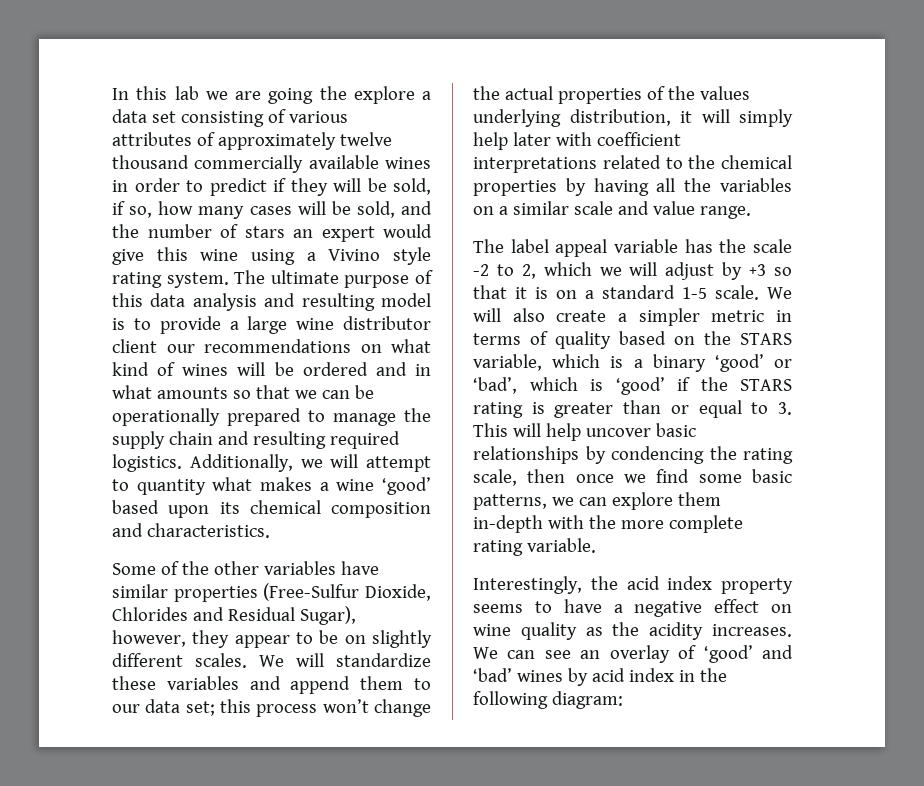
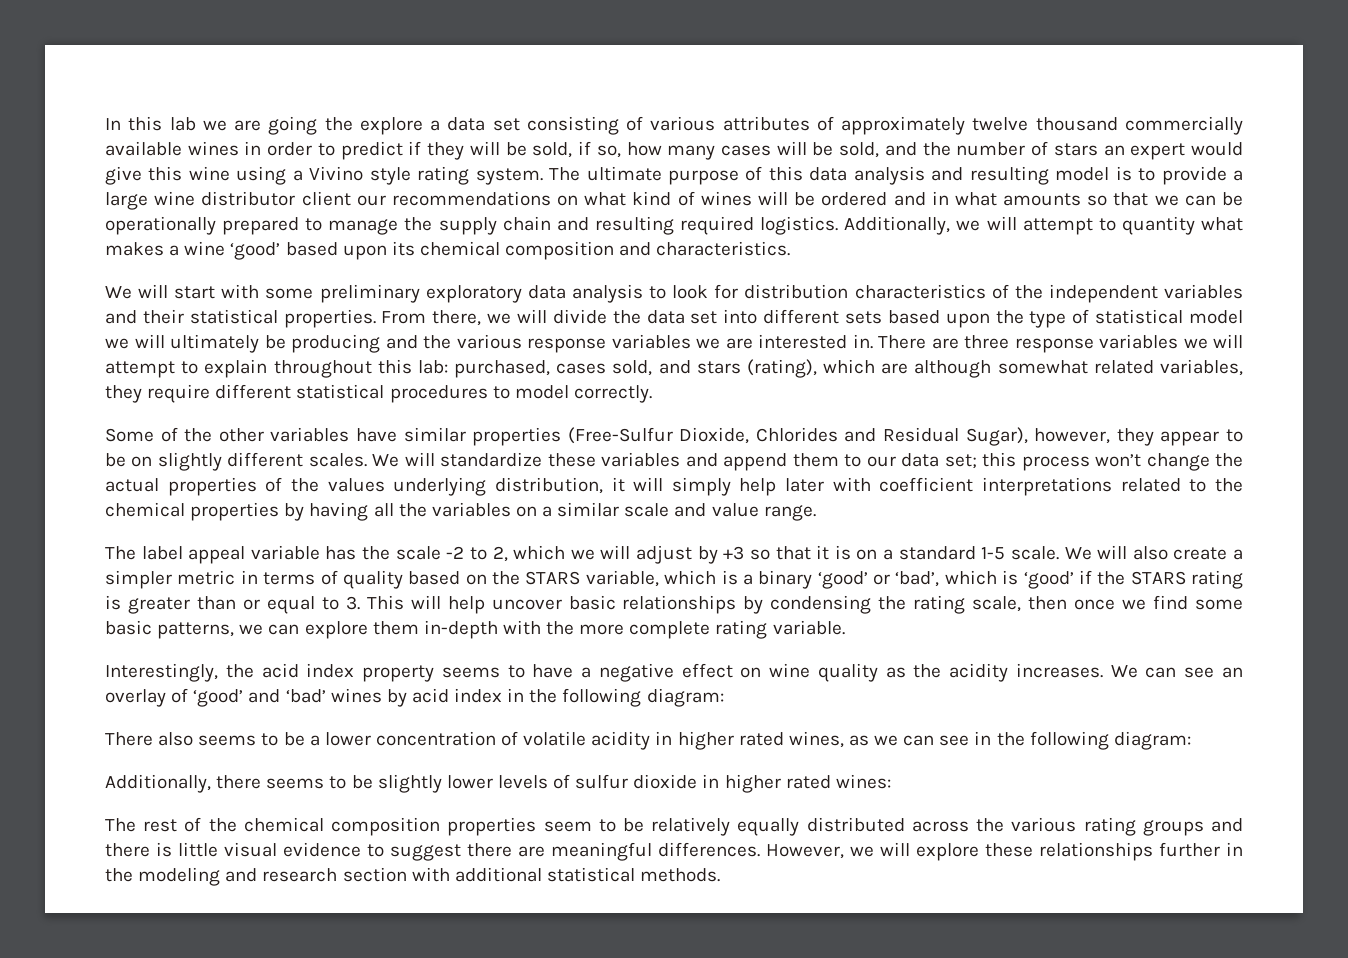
(270, 530) none -> [105,284,1243,303] [105,309,1244,328] [105,334,1243,353] [105,359,1243,378] [105,384,652,403] // We will start with some preliminary exploratory data analysis to look for distribution characteristics of the independent variables and their statistical properties. From there, we will divide the data set into different sets based upon the type of statistical model we will ultimately be producing and the various response variables we are interested in. There are three response variables we will attempt to explain throughout this lab: purchased, cases sold, and stars (rating), which are although somewhat related variables, they require different statistical procedures to model correctly.
[611,446,704,464] condencing -> [770,595,872,614] condensing
(623, 700) none -> [105,731,1191,750] [105,774,891,793] [105,817,1243,836] [105,842,1243,861] [105,867,721,886] // There also seems to be a lower concentration of volatile acidity in higher rated wines, as we can see in the following diagram: // Additionally, there seems to be slightly lower levels of sulfur dioxide in higher rated wines: // The rest of the chemical composition properties seem to be relatively equally distributed across the various rating groups and there is little visual evidence to suggest there are meaningful differences. However, we will explore these relationships further in the modeling and research section with additional statistical methods.

